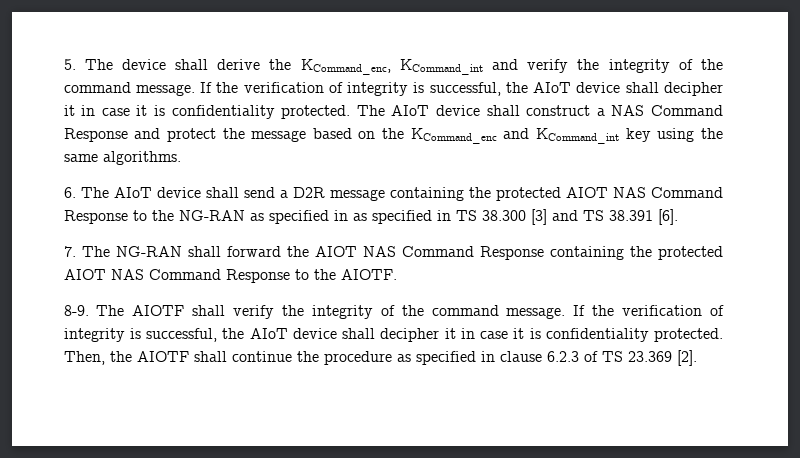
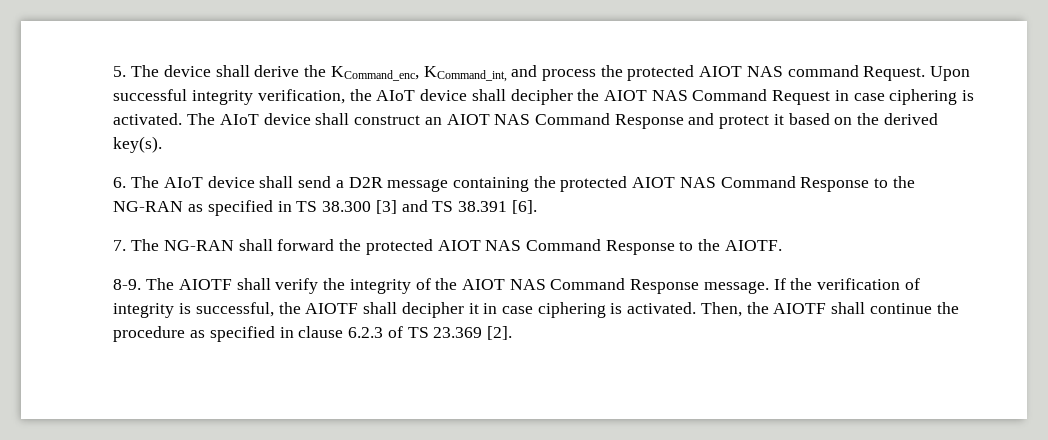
[399,59,723,75] [63,82,723,96] [63,105,351,119] KCommand_int and verify the integrity of the command message. If the verification of integrity is successful, the AIoT device shall decipher it in case it is confidentiality protected. -> [423,65,971,82] [113,89,975,105] [113,113,183,125] KCommand_int, and process the protected AIOT NAS command Request. Upon successful integrity verification, the AIoT device shall decipher the AIOT NAS Command Request in case ciphering is activated.
[596,108,605,116] a -> [424,114,490,125] an AIOT
[222,128,307,142] the message -> [773,114,784,125] it
[410,128,723,144] [63,151,181,165] KCommand_enc and KCommand_int key using the same algorithms. -> [883,113,938,125] [113,136,163,153] derived key(s).
[352,210,451,224] as specified in -> (292, 206) none
[314,246,652,260] AIOT NAS Command Response containing the -> (362, 245) none
[431,305,724,319] [63,328,723,342] command message. If the verification of integrity is successful, the AIoT device shall decipher it in case it is confidentiality protected. -> [461,278,920,294] [113,302,697,318] AIOT NAS Command Response message. If the verification of integrity is successful, the AIOTF shall decipher it in case ciphering is activated.

